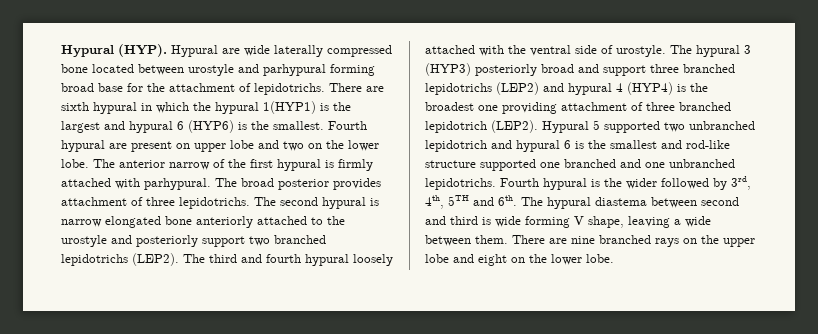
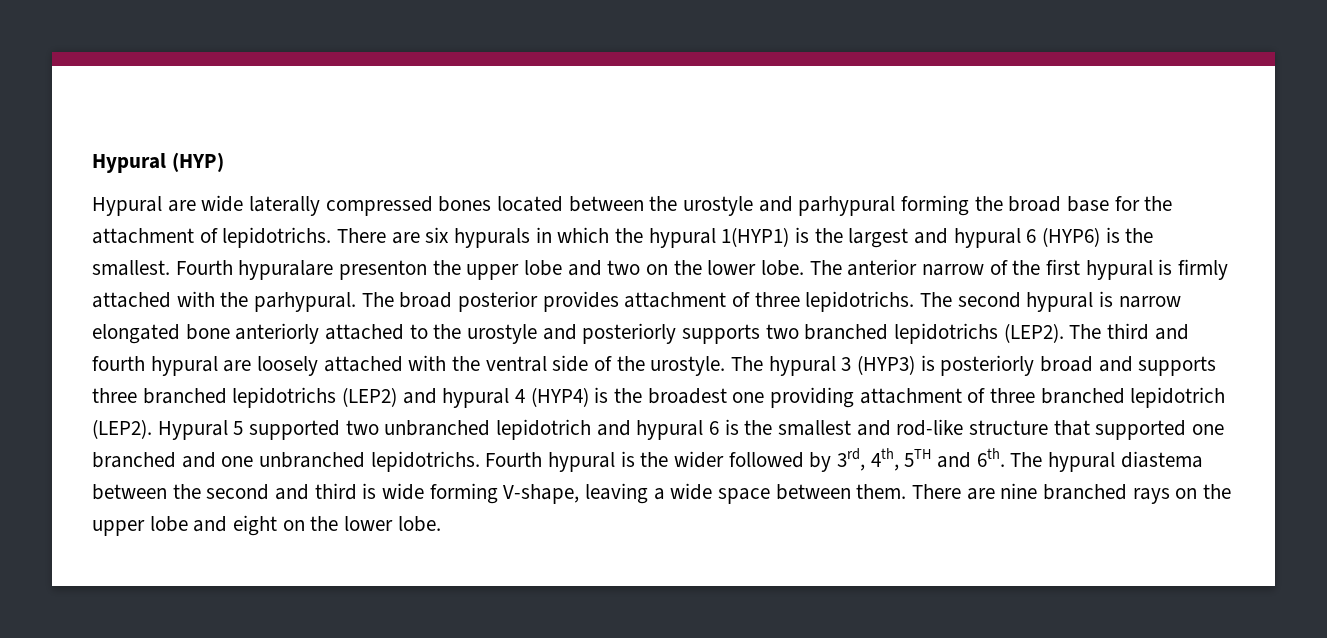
[61,44,167,57] Hypural (HYP). -> [92,152,224,173] Hypural (HYP) //
[61,64,88,73] bone -> [438,196,492,212] bones
(184, 69) none -> [649,196,678,211] the
(375, 70) none -> [974,196,1003,211] the
[61,102,137,114] sixth hypural -> [425,227,531,248] six hypurals
[61,140,190,152] hypural are present on -> [238,260,461,280] hypuralare presenton the
(140, 183) none -> [220,292,249,307] the
[202,236,245,247] support -> [682,324,761,344] supports
(349, 260) none -> [223,360,252,372] are
(613, 49) none -> [616,356,645,371] the
(471, 69) none -> [920,355,935,371] is
[603,65,646,76] support -> [1138,356,1217,376] supports
(476, 164) none -> [1053,420,1090,436] that
(697, 202) none -> [172,484,201,499] the
[574,216,624,228] V shape, -> [503,484,580,504] V-shape,
(711, 221) none -> [718,488,771,504] space

